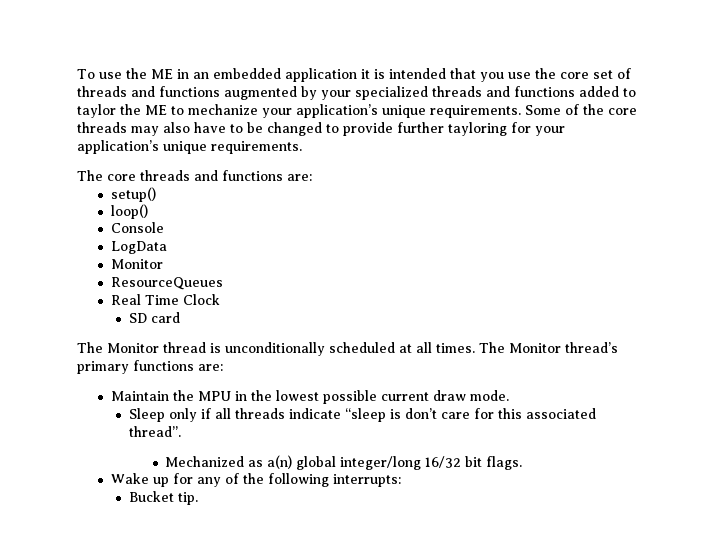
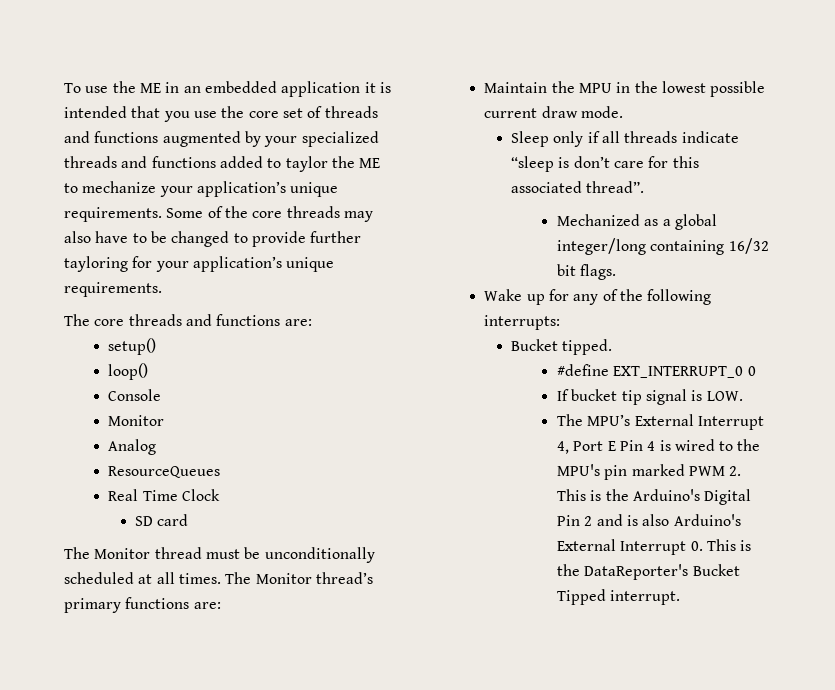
[110,241,167,254] [110,259,163,269] LogData // Monitor -> [108,415,165,426] [108,439,157,455] Monitor // Analog
[210,343,221,353] is -> [205,547,261,559] must be
[267,455,293,469] a(n) -> [662,219,671,226] a
(422, 463) none -> [650,240,725,255] containing
[177,492,198,505] tip. -> [562,339,613,355] [556,364,756,378] [556,389,743,405] [556,414,764,430] [556,439,761,454] [556,464,742,480] [556,489,752,505] [556,514,741,526] [556,539,752,555] [556,564,740,580] [556,589,681,605] tipped. // #define EXT_INTERRUPT_0 0 // If bucket tip signal is LOW. // The MPU’s External Interrupt 4, Port E Pin 4 is wired to the MPU's pin marked PWM 2. This is the Arduino's Digital Pin 2 and is also Arduino's External Interrupt 0. This is the DataReporter's Bucket Tipped interrupt.

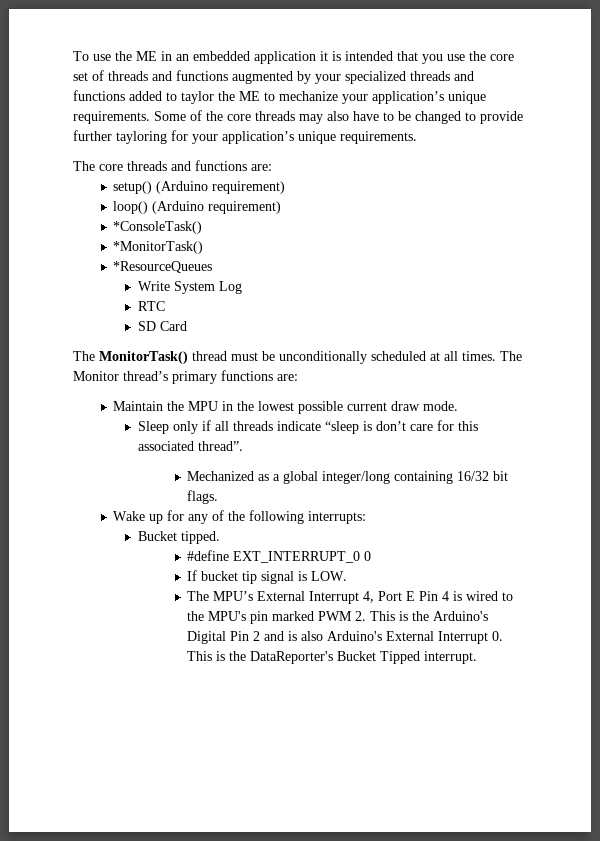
(157, 346) none -> [156,181,286,194] (Arduino requirement)
[108,389,162,401] [108,415,165,426] [108,439,157,455] [108,466,221,478] [108,489,220,501] // Console // Monitor // Analog // ResourceQueues // Real Time Clock -> [152,201,282,214] [113,221,203,234] [113,241,204,254] [113,261,213,273] [137,281,242,294] [137,301,165,311] (Arduino requirement) // *ConsoleTask() // *MonitorTask() // *ResourceQueues // Write System Log // RTC
[157,514,189,526] [64,547,151,559] card // The Monitor -> [159,321,187,331] [73,351,188,364] Card // The MonitorTask()

